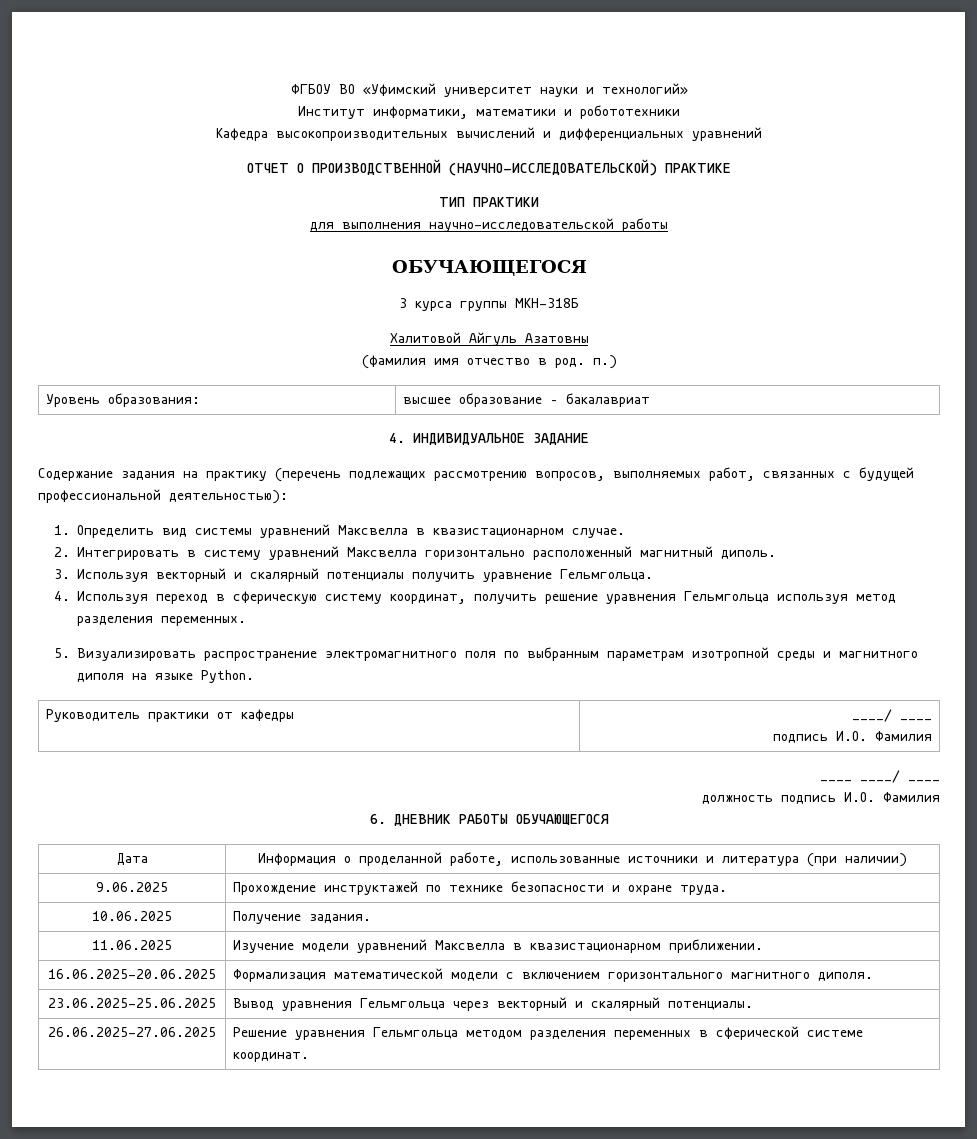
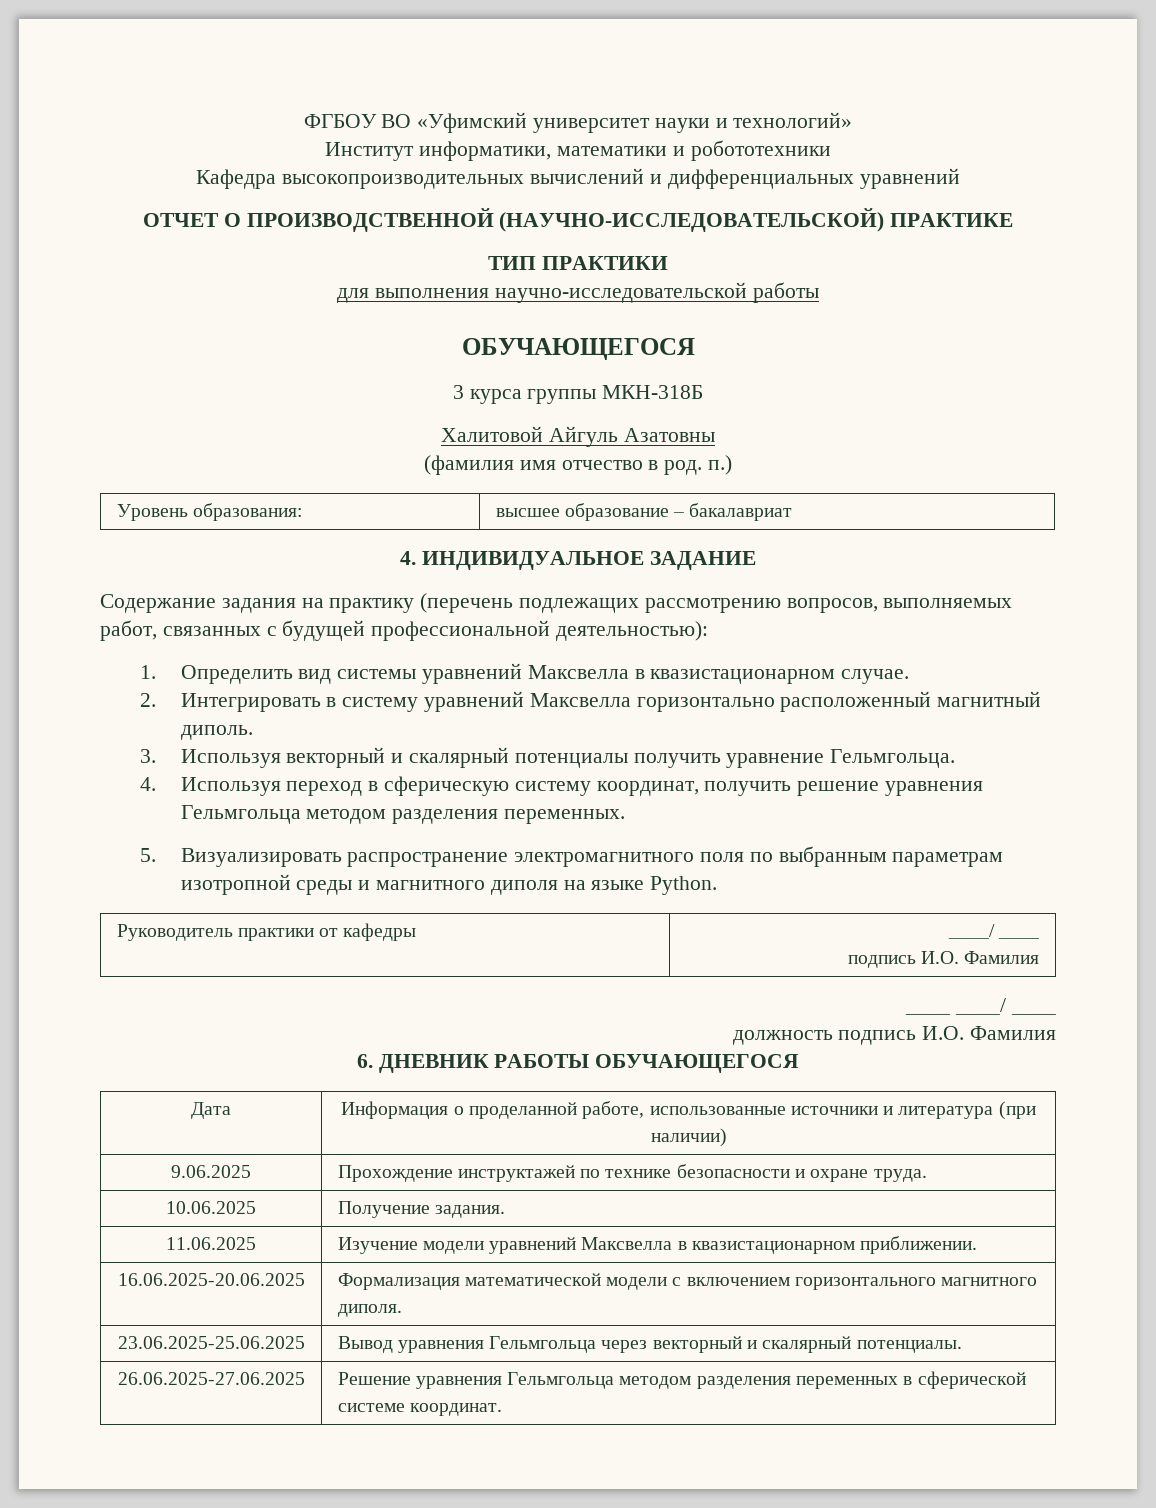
[776,594,896,604] используя метод -> [306,809,387,824] методом

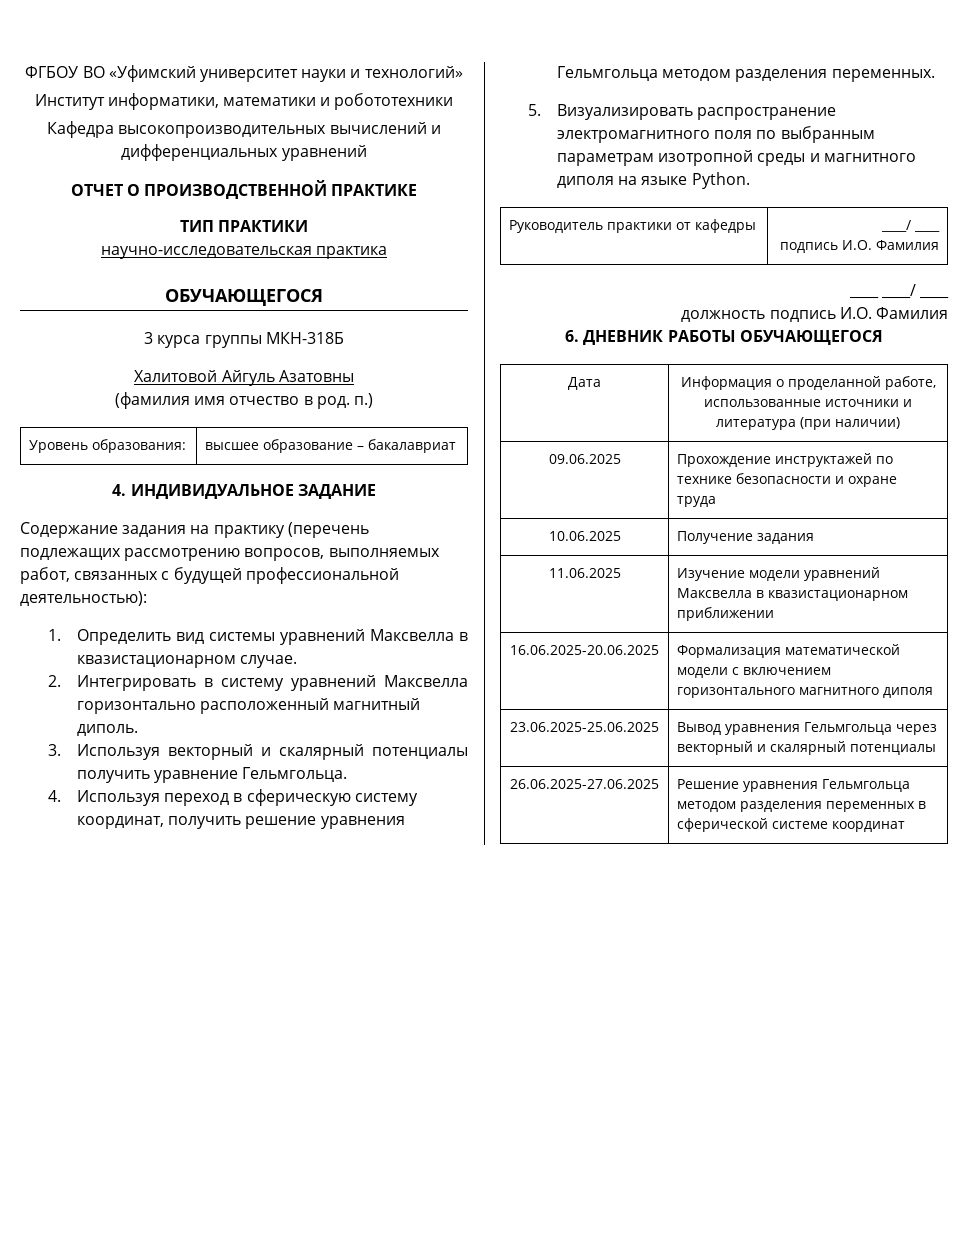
[499,208,885,232] (НАУЧНО-ИССЛЕДОВАТЕЛЬСКОЙ) -> (328, 189) none
[337,282,819,303] для выполнения научно-исследовательской работы -> [100,246,388,259] научно-исследовательская практика
[171,1165,251,1178] 9.06.2025 -> [548,454,621,464] 09.06.2025
[873,1169,927,1182] труда. -> [677,496,717,507] труда
[434,1205,505,1218] задания. -> [757,533,815,544] задания
[860,1236,978,1254] приближении. -> [677,607,775,621] приближении
[337,1304,402,1317] диполя. -> [883,687,934,698] диполя
[856,1340,962,1353] потенциалы. -> [850,744,937,755] потенциалы
[409,1403,502,1416] координат. -> [832,821,906,832] координат

